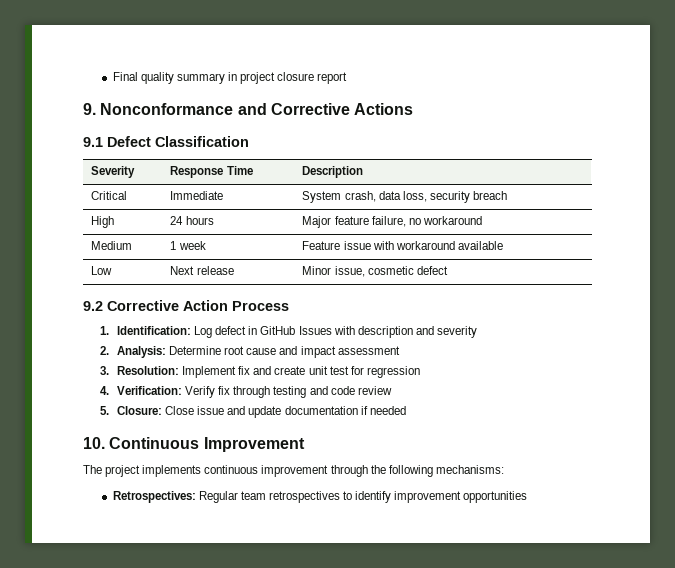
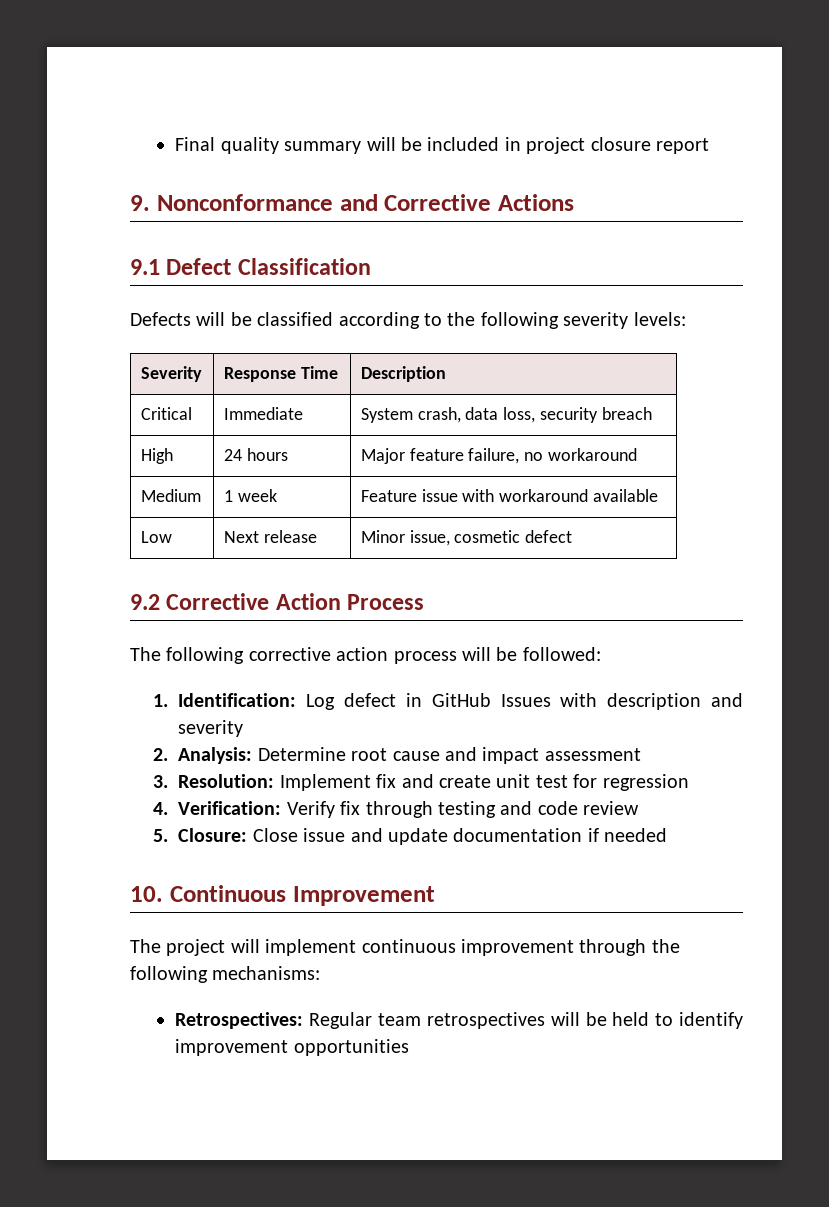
(225, 78) none -> [366,137,500,151] will be included
(249, 141) none -> [130,312,686,329] // Defects will be classified according to the following severity levels:
(289, 306) none -> [130,647,601,664] // The following corrective action process will be followed:
[142,465,202,477] implements -> [230,939,357,956] will implement
(340, 497) none -> [550,1012,650,1026] will be held

